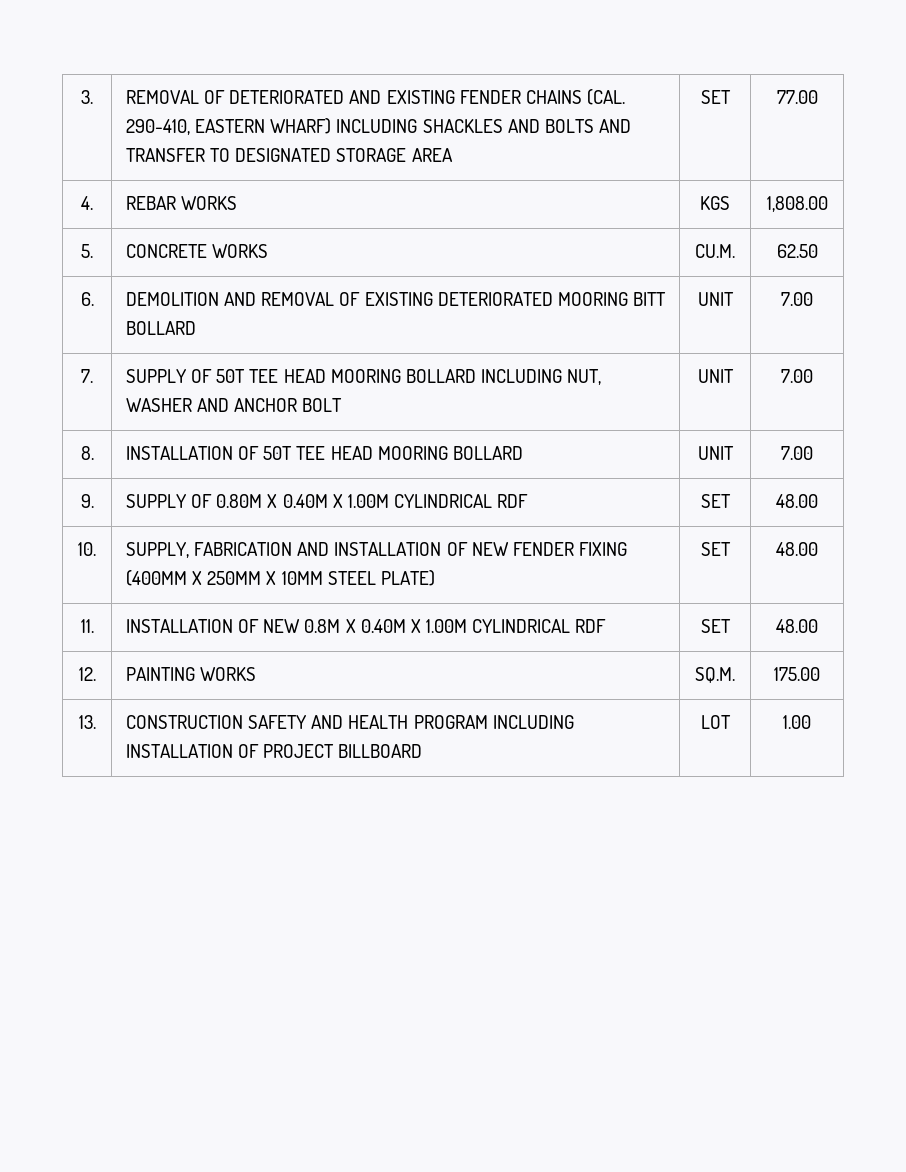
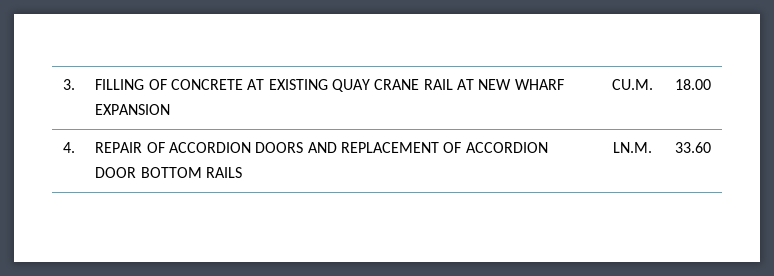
[126,89,625,105] [126,118,631,135] [126,148,453,162] [700,90,731,104] [776,90,818,104] [81,196,93,210] [126,196,238,210] [700,196,730,210] [766,196,828,212] [81,244,93,258] [126,244,269,258] [695,244,735,258] [776,244,818,258] [80,292,94,306] [126,292,666,306] [126,321,197,335] [697,292,734,306] [781,292,814,306] [81,369,94,383] [126,369,602,385] [126,398,343,412] [697,369,734,383] [781,369,814,383] [80,446,94,460] [126,446,523,460] [697,446,734,460] [781,446,814,460] [80,494,94,508] [126,494,529,508] [700,494,731,508] [776,494,818,508] [78,542,96,556] [126,542,627,558] [126,570,435,586] [700,542,731,556] [776,542,818,556] [80,619,94,633] [126,619,607,633] [700,619,731,633] [776,619,818,633] [78,667,96,681] [126,667,257,681] [695,667,735,683] [774,667,820,681] [78,715,96,729] [126,715,574,729] [126,744,423,758] [700,715,731,729] [783,715,811,729] REMOVAL OF DETERIORATED AND EXISTING FENDER CHAINS (CAL. 290-410, EASTERN WHARF) INCLUDING SHACKLES AND BOLTS AND TRANSFER TO DESIGNATED STORAGE AREA | SET | 77.00 // 4. | REBAR WORKS | KGS | 1,808.00 // 5. | CONCRETE WORKS | CU.M. | 62.50 // 6. | DEMOLITION AND REMOVAL OF EXISTING DETERIORATED MOORING BITT BOLLARD | UNIT | 7.00 // 7. | SUPPLY OF 50T TEE HEAD MOORING BOLLARD INCLUDING NUT, WASHER AND ANCHOR BOLT | UNIT | 7.00 // 8. | INSTALLATION OF 50T TEE HEAD MOORING BOLLARD | UNIT | 7.00 // 9. | SUPPLY OF 0.80M X 0.40M X 1.00M CYLINDRICAL RDF | SET | 48.00 // 10. | SUPPLY, FABRICATION AND INSTALLATION OF NEW FENDER FIXING (400MM X 250MM X 10MM STEEL PLATE) | SET | 48.00 // 11. | INSTALLATION OF NEW 0.8M X 0.40M X 1.00M CYLINDRICAL RDF | SET | 48.00 // 12. | PAINTING WORKS | SQ.M. | 175.00 // 13. | CONSTRUCTION SAFETY AND HEALTH PROGRAM INCLUDING INSTALLATION OF PROJECT BILLBOARD | LOT | 1.00 -> [95,79,564,92] [95,104,171,115] [611,79,653,90] [674,79,711,90] [63,142,75,153] [95,142,548,153] [95,167,242,178] [612,142,652,153] [674,142,711,153] FILLING OF CONCRETE AT EXISTING QUAY CRANE RAIL AT NEW WHARF EXPANSION | CU.M. | 18.00 // 4. | REPAIR OF ACCORDION DOORS AND REPLACEMENT OF ACCORDION DOOR BOTTOM RAILS | LN.M. | 33.60

